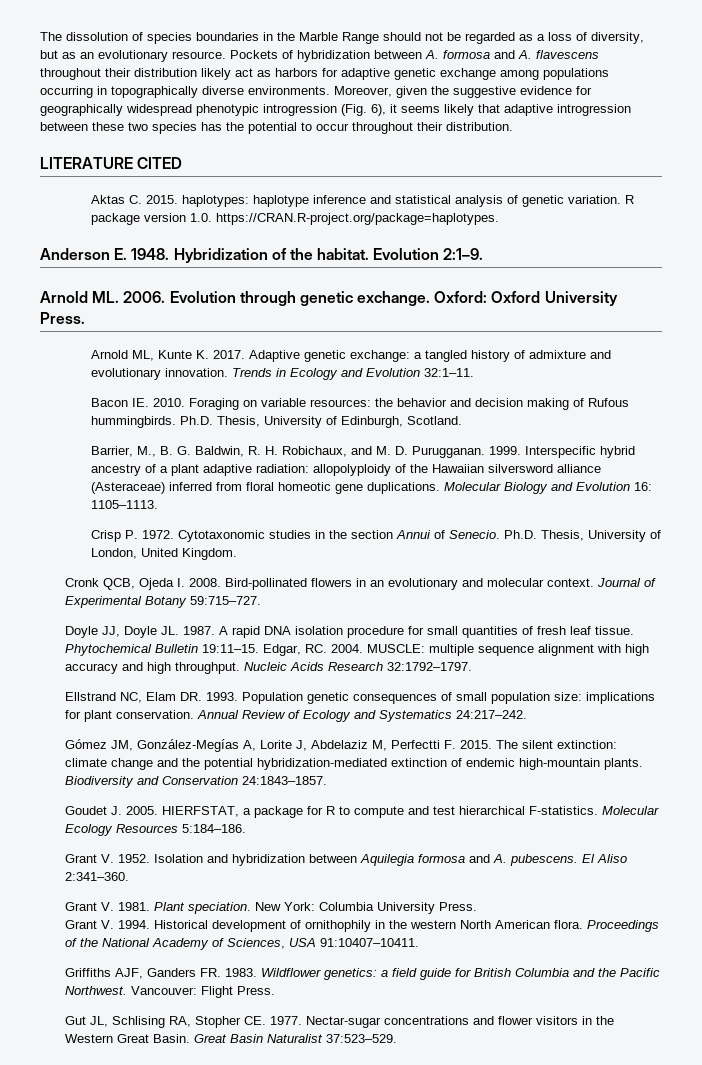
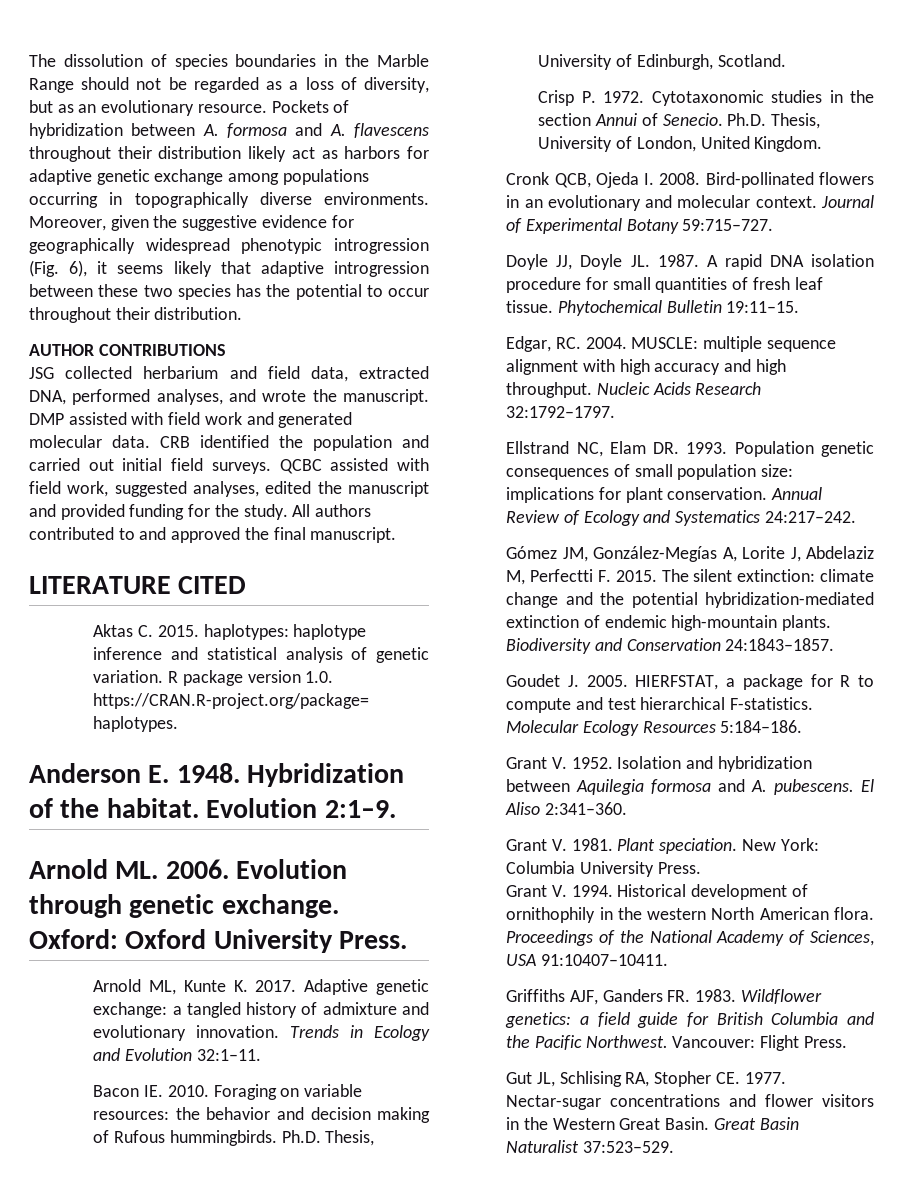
(513, 126) none -> [29,344,226,356] [29,366,430,382] [29,389,429,405] [29,412,353,428] [29,435,429,451] [29,458,430,474] [29,481,429,497] [29,504,372,520] [29,527,397,543] // AUTHOR CONTRIBUTIONS // JSG collected herbarium and field data, extracted DNA, performed analyses, and wrote the manuscript. DMP assisted with field work and generated molecular data. CRB identified the population and carried out initial field surveys. QCBC assisted with field work, suggested analyses, edited the manuscript and provided funding for the study. All authors contributed to and approved the final manuscript.
[90,446,635,458] [90,464,601,476] [90,482,652,494] [90,500,158,509] // Barrier, M., B. G. Baldwin, R. H. Robichaux, and M. D. Purugganan. 1999. Interspecific hybrid ancestry of a plant adaptive radiation: allopolyploidy of the Hawaiian silversword alliance (Asteraceae) inferred from floral homeotic gene duplications. Molecular Biology and Evolution 16: 1105–1113. -> (786, 60) none
(260, 648) none -> (800, 307) //

